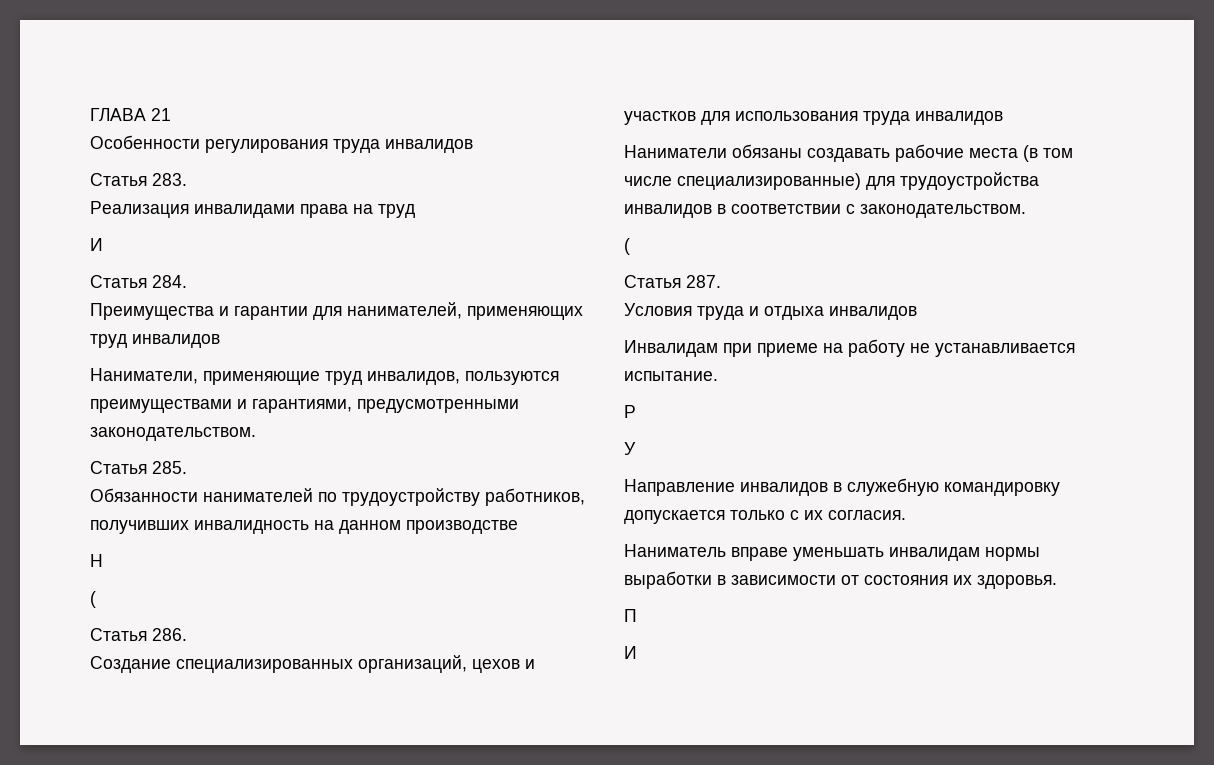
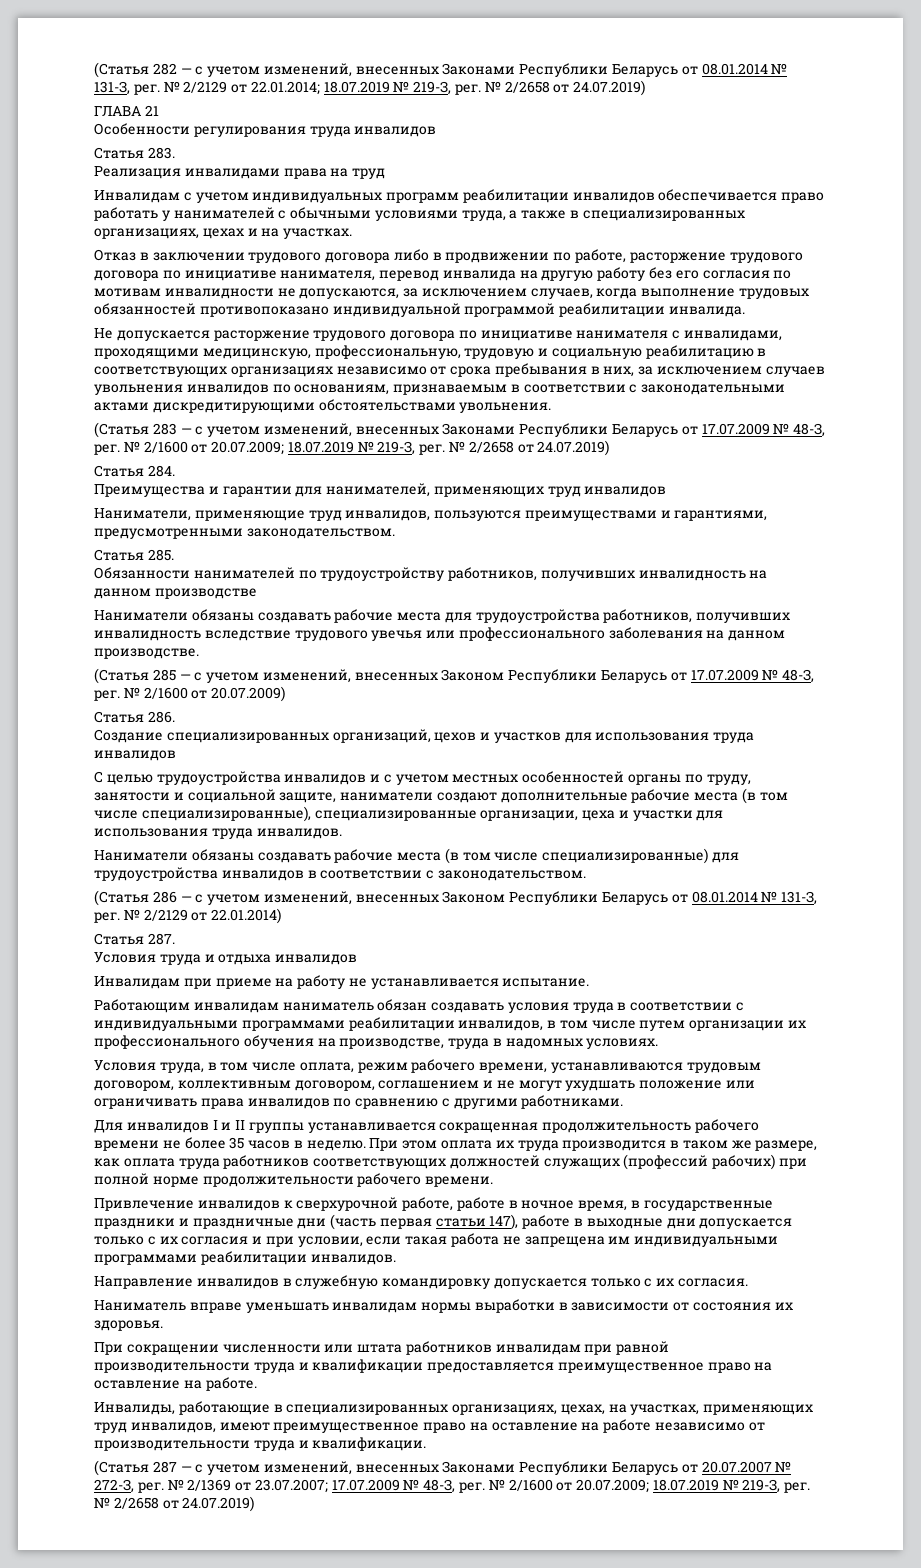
(90, 114) none -> [94,62,788,78] [94,80,646,96] (Статья 282 — с учетом изменений, внесенных Законами Республики Беларусь от 08.01.2014 № 131-З, рег. № 2/2129 от 22.01.2014; 18.07.2019 № 219-З, рег. № 2/2658 от 24.07.2019) //
[90,238,103,251] И -> [94,189,825,203] [94,207,745,221] [94,228,353,239] [94,249,803,263] [94,267,792,281] [94,288,810,299] [94,303,745,317] [94,328,783,341] [94,345,767,359] [94,363,825,377] [94,384,786,395] [94,399,552,413] [94,422,826,438] [94,440,610,456] Инвалидам с учетом индивидуальных программ реабилитации инвалидов обеспечивается право работать у нанимателей с обычными условиями труда, а также в специализированных организациях, цехах и на участках. // Отказ в заключении трудового договора либо в продвижении по работе, расторжение трудового договора по инициативе нанимателя, перевод инвалида на другую работу без его согласия по мотивам инвалидности не допускаются, за исключением случаев, когда выполнение трудовых обязанностей противопоказано индивидуальной программой реабилитации инвалида. // Не допускается расторжение трудового договора по инициативе нанимателя с инвалидами, проходящими медицинскую, профессиональную, трудовую и социальную реабилитацию в соответствующих организациях независимо от срока пребывания в них, за исключением случаев увольнения инвалидов по основаниям, признаваемым в соответствии с законодательными актами дискредитирующими обстоятельствами увольнения. // (Статья 283 — с учетом изменений, внесенных Законами Республики Беларусь от 17.07.2009 № 48-З, рег. № 2/1600 от 20.07.2009; 18.07.2019 № 219-З, рег. № 2/2658 от 24.07.2019)
[90,554,103,567] [90,591,96,608] Н // ( -> [94,609,791,623] [94,627,786,641] [94,648,199,659] [94,668,815,684] [94,686,286,702] Наниматели обязаны создавать рабочие места для трудоустройства работников, получивших инвалидность вследствие трудового увечья или профессионального заболевания на данном производстве. // (Статья 285 — с учетом изменений, внесенных Законом Республики Беларусь от 17.07.2009 № 48-З, рег. № 2/1600 от 20.07.2009)
(1003, 118) none -> [94,771,751,785] [94,788,788,804] [94,806,724,822] [94,828,342,839] // С целью трудоустройства инвалидов и с учетом местных особенностей органы по труду, занятости и социальной защите, наниматели создают дополнительные рабочие места (в том числе специализированные), специализированные организации, цеха и участки для использования труда инвалидов.
[624,238,630,255] ( -> [94,890,818,906] [94,908,282,924] (Статья 286 — с учетом изменений, внесенных Законом Республики Беларусь от 08.01.2014 № 131-З, рег. № 2/2129 от 22.01.2014)
[624,405,636,418] [624,442,636,455] Р // У -> [94,999,745,1013] [94,1017,807,1031] [94,1035,659,1049] [94,1059,761,1073] [94,1080,756,1091] [94,1095,624,1109] [94,1119,760,1133] [94,1137,818,1151] [94,1154,808,1170] [94,1173,494,1187] [94,1197,773,1211] [94,1214,793,1230] [94,1233,779,1247] [94,1251,396,1265] Работающим инвалидам наниматель обязан создавать условия труда в соответствии с индивидуальными программами реабилитации инвалидов, в том числе путем организации их профессионального обучения на производстве, труда в надомных условиях. // Условия труда, в том числе оплата, режим рабочего времени, устанавливаются трудовым договором, коллективным договором, соглашением и не могут ухудшать положение или ограничивать права инвалидов по сравнению с другими работниками. // Для инвалидов I и II группы устанавливается сокращенная продолжительность рабочего времени не более 35 часов в неделю. При этом оплата их труда производится в таком же размере, как оплата труда работников соответствующих должностей служащих (профессий рабочих) при полной норме продолжительности рабочего времени. // Привлечение инвалидов к сверхурочной работе, работе в ночное время, в государственные праздники и праздничные дни (часть первая статьи 147), работе в выходные дни допускается только с их согласия и при условии, если такая работа не запрещена им индивидуальными программами реабилитации инвалидов.
[624,609,637,622] [624,646,637,659] П // И -> [94,1341,670,1355] [94,1359,773,1373] [94,1377,257,1391] [94,1401,814,1415] [94,1419,765,1433] [94,1437,427,1451] [94,1460,792,1476] [94,1479,811,1493] [94,1496,255,1512] При сокращении численности или штата работников инвалидам при равной производительности труда и квалификации предоставляется преимущественное право на оставление на работе. // Инвалиды, работающие в специализированных организациях, цехах, на участках, применяющих труд инвалидов, имеют преимущественное право на оставление на работе независимо от производительности труда и квалификации. // (Статья 287 — с учетом изменений, внесенных Законами Республики Беларусь от 20.07.2007 № 272-З, рег. № 2/1369 от 23.07.2007; 17.07.2009 № 48-З, рег. № 2/1600 от 20.07.2009; 18.07.2019 № 219-З, рег. № 2/2658 от 24.07.2019)

